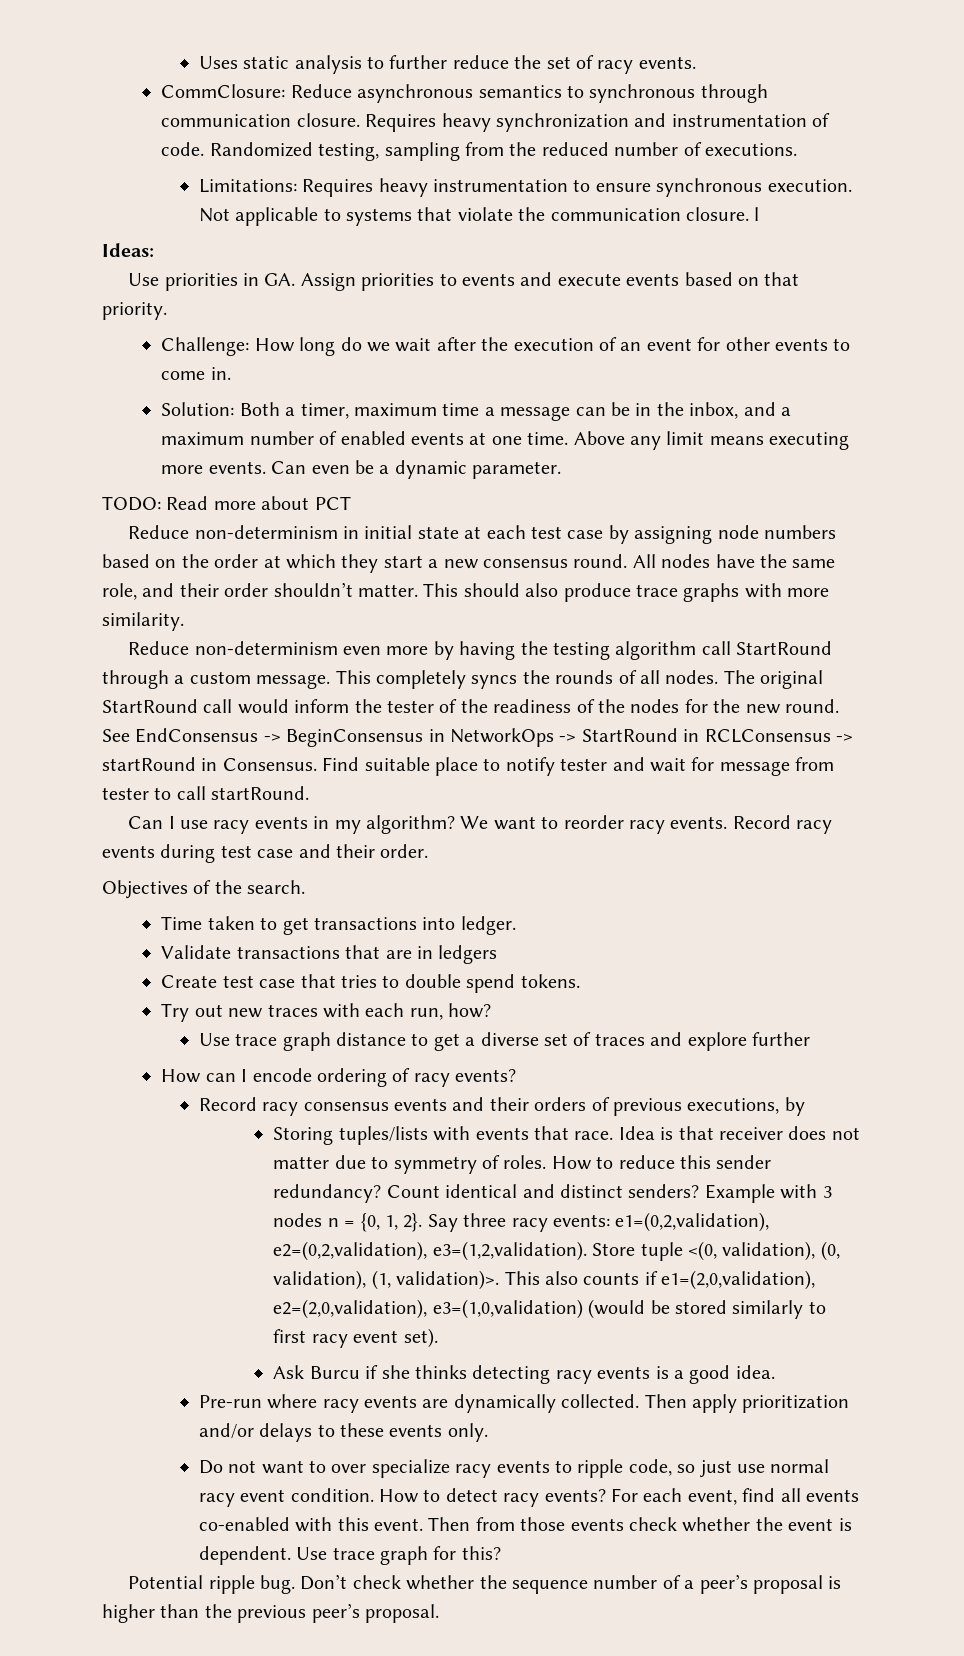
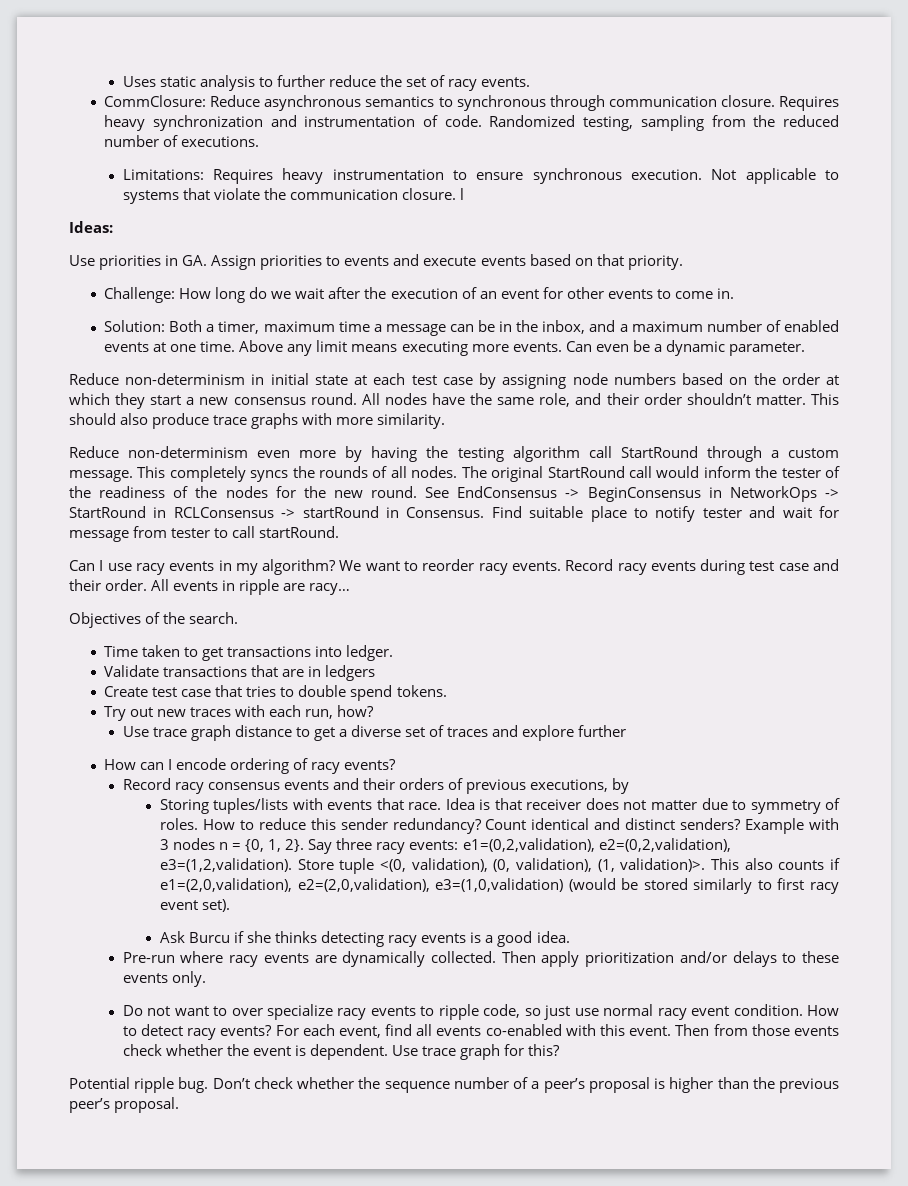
[102,496,351,511] // TODO: Read more about PCT -> (805, 349) none
(429, 851) none -> [151,579,351,595] All events in ripple are racy…

